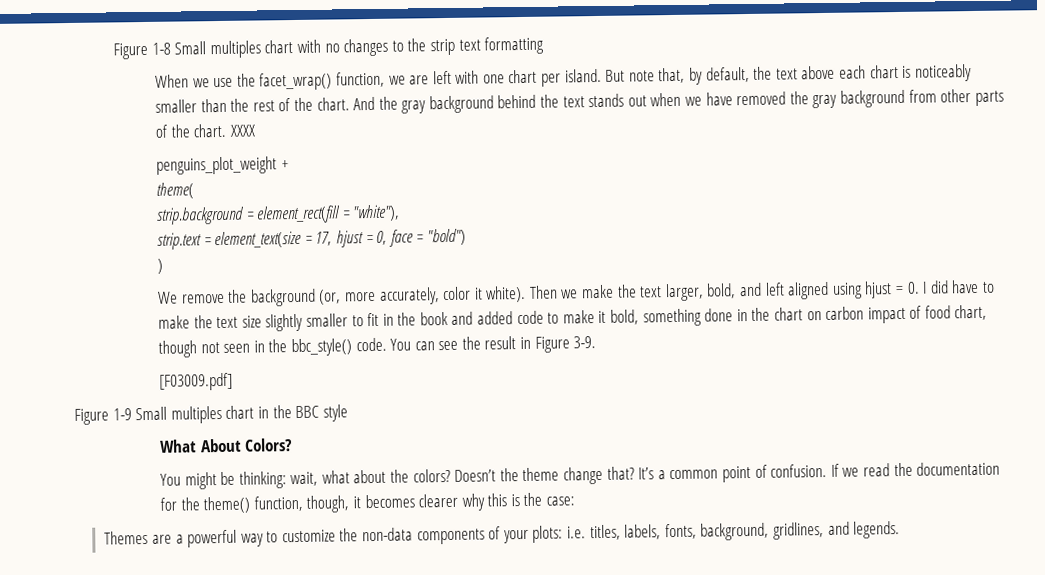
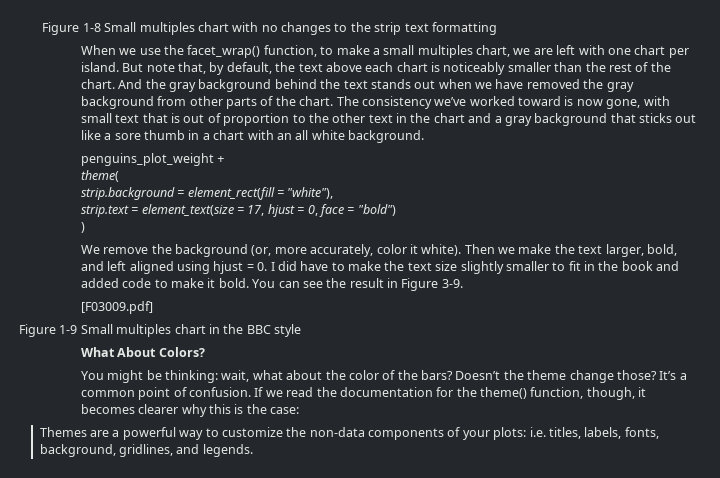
(385, 79) none -> [320,45,511,58] to make a small multiples chart,
[229,124,255,137] XXXX -> [336,96,670,109] [80,113,697,126] [80,130,425,143] The consistency we’ve worked toward is now gone, with small text that is out of proportion to the other text in the chart and a gray background that sticks out like a sore thumb in a chart with an all white background.
[609,304,988,327] [157,337,387,358] bold, something done in the chart on carbon impact of food chart, though not seen in the bbc_style() code. -> [218,278,249,288] bold.
[412,468,451,483] colors? -> [348,370,454,380] color of the bars?
[606,466,635,480] that? -> [616,370,657,380] those?

